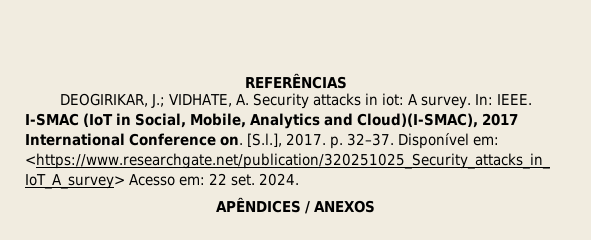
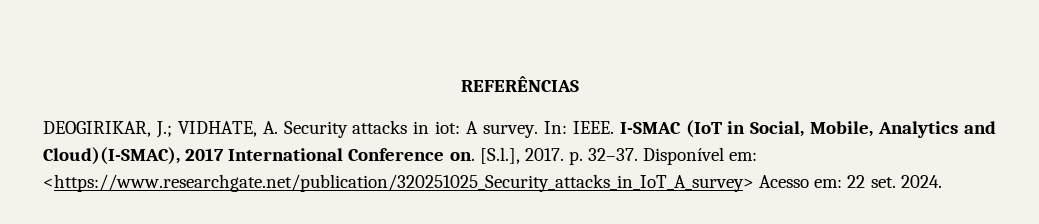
[216,197,375,214] // APÊNDICES / ANEXOS -> (942, 181) none

